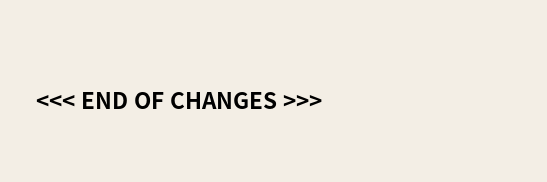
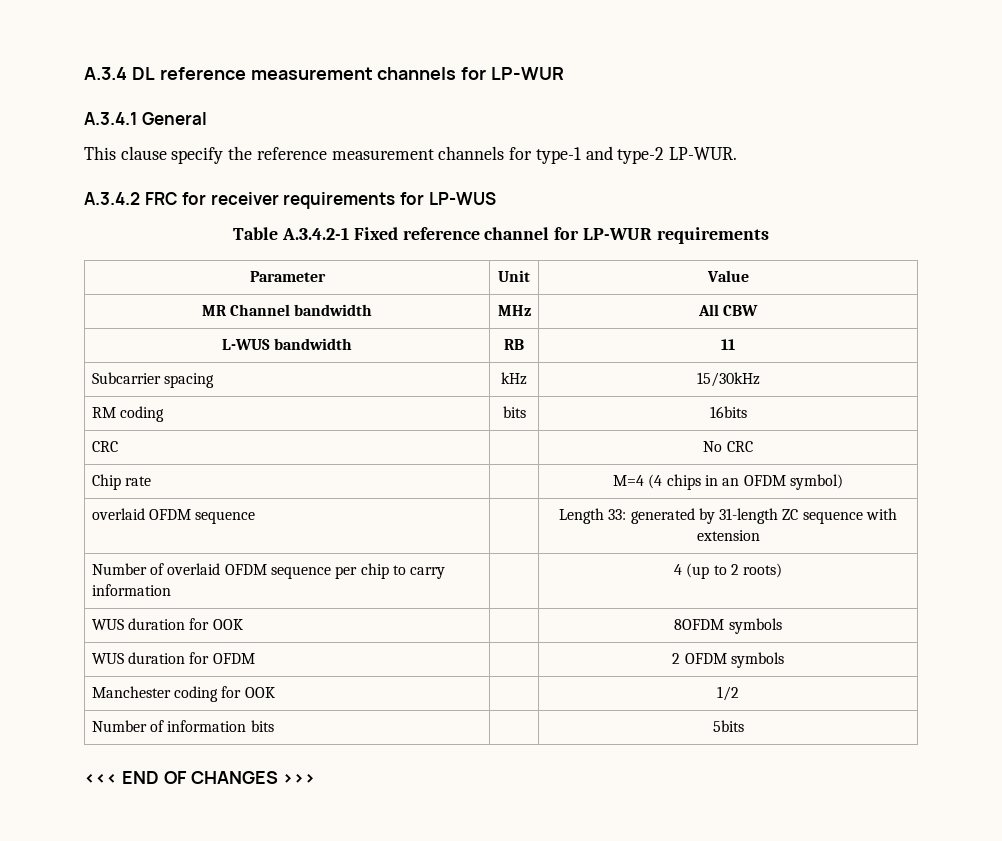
(36, 102) none -> [84,67,565,80] [84,112,207,125] [84,146,737,164] [84,192,496,209] [233,227,769,244] [249,271,326,282] [498,270,530,282] [706,270,749,282] [201,304,373,316] [497,305,531,316] [697,304,759,316] [221,338,353,350] [504,339,524,350] [721,339,735,350] [91,372,214,388] [501,372,527,385] [696,372,760,387] [91,406,164,422] [502,406,526,418] [709,406,747,418] [91,441,118,452] [703,441,753,452] [91,474,151,490] [613,474,843,490] [91,508,256,524] [558,508,898,524] [696,530,760,541] [91,563,446,579] [91,584,171,596] [673,563,783,579] [91,618,243,630] [674,618,782,634] [91,652,255,664] [672,652,784,668] [91,686,275,702] [717,686,739,701] [91,720,274,732] [712,720,744,732] A.3.4 DL reference measurement channels for LP-WUR // A.3.4.1 General // This clause specify the reference measurement channels for type-1 and type-2 LP-WUR. // A.3.4.2 FRC for receiver requirements for LP-WUS // Table A.3.4.2-1 Fixed reference channel for LP-WUR requirements // Parameter | Unit | Value // MR Channel bandwidth | MHz | All CBW // L-WUS bandwidth | RB | 11 // Subcarrier spacing | kHz | 15/30kHz // RM coding | bits | 16bits // CRC | | No CRC // Chip rate | | M=4 (4 chips in an OFDM symbol) // overlaid OFDM sequence | | Length 33: generated by 31-length ZC sequence with extension // Number of overlaid OFDM sequence per chip to carry information | | 4 (up to 2 roots) // WUS duration for OOK | | 8OFDM symbols // WUS duration for OFDM | | 2 OFDM symbols // Manchester coding for OOK | | 1/2 // Number of information bits | | 5bits //

